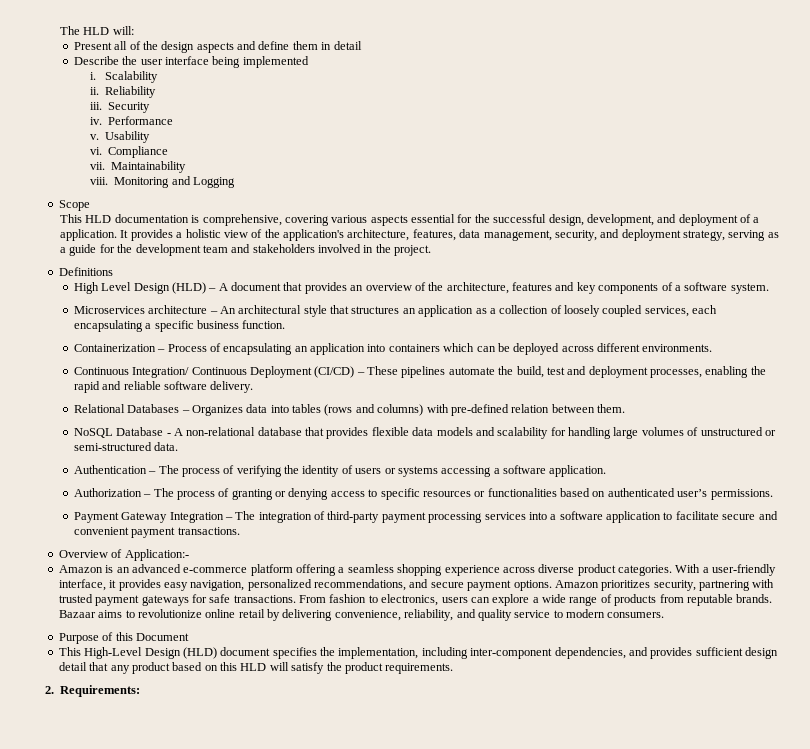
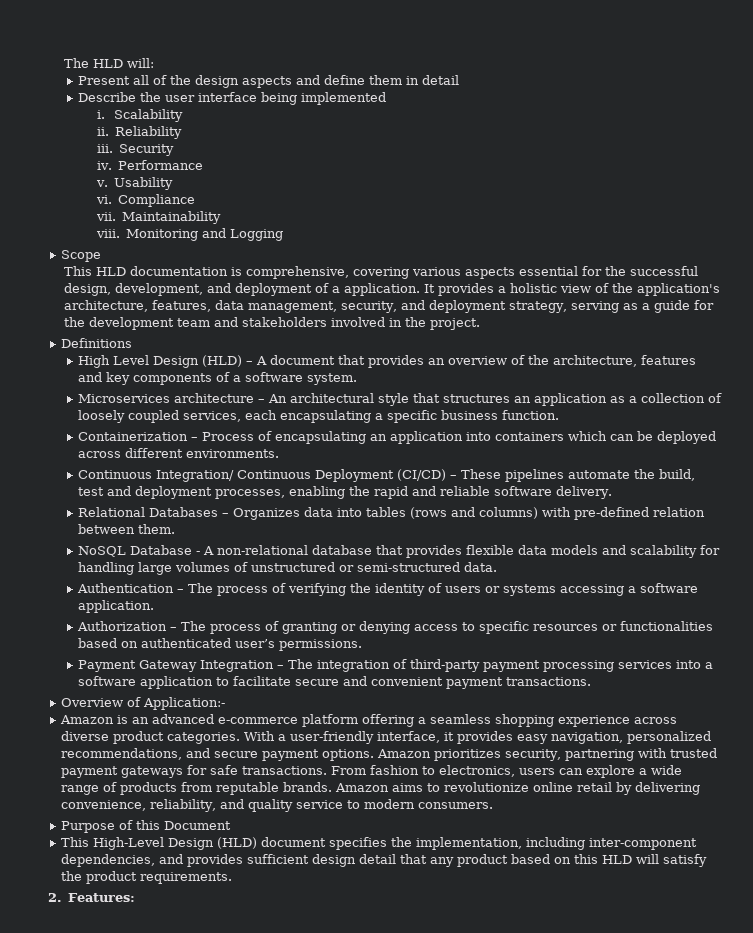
[58,610,96,618] Bazaar -> [335,783,390,792] Amazon
[60,685,141,697] Requirements: -> [67,893,135,902] Features:

